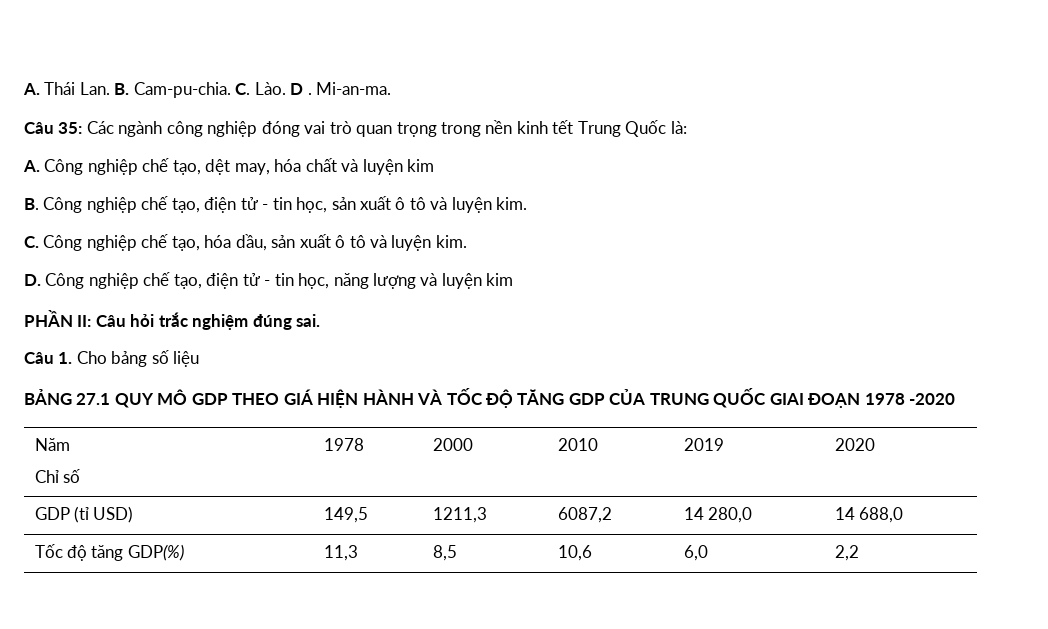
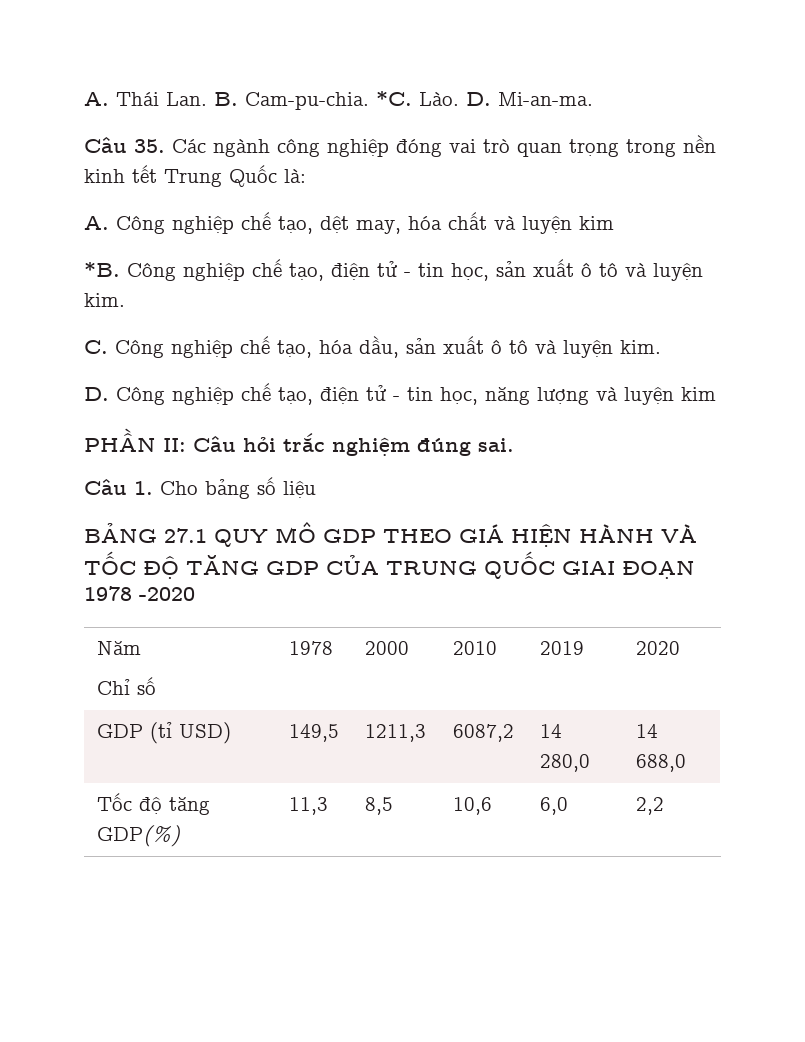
[235,82,312,95] C. Lào. D . -> [376,91,491,106] *C. Lào. D.
[58,122,83,134] 35: -> [134,139,165,153] 35.
[24,198,39,210] B. -> [84,262,120,277] *B.

